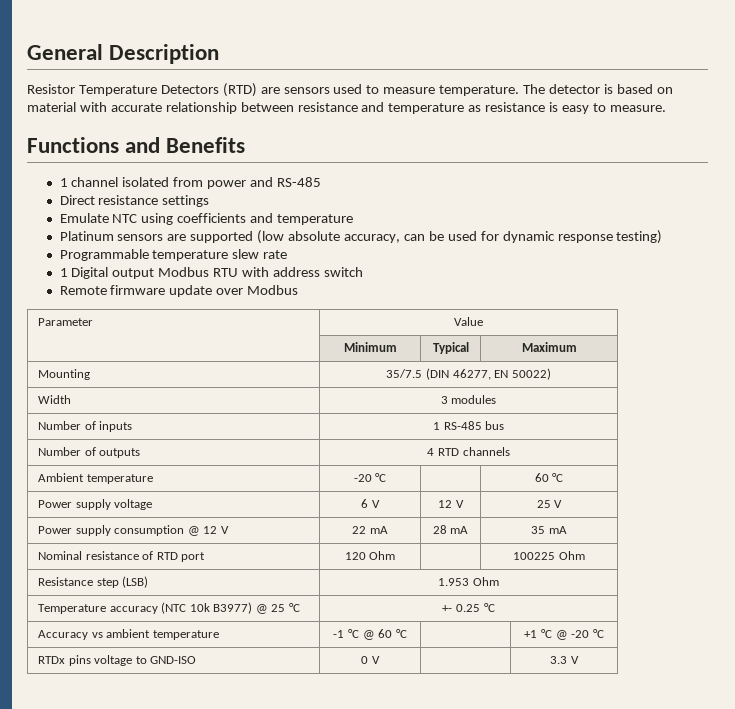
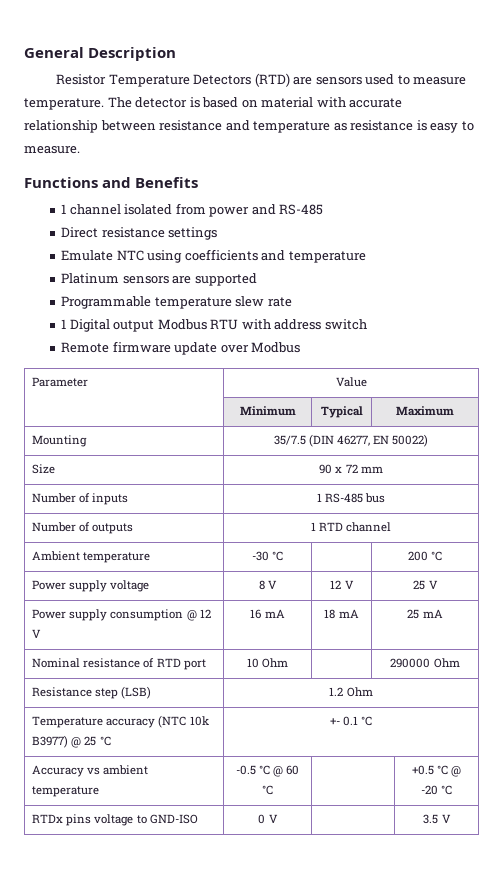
[257,230,663,244] (low absolute accuracy, can be used for dynamic response testing) -> (257, 279) none
[38,395,72,404] [440,395,497,404] Width | 3 modules -> [32,464,56,474] [319,464,383,474] Size | 90 x 72 mm
[427,447,510,456] 4 RTD channels -> [310,522,392,532] 1 RTD channel
[353,473,387,482] [534,473,549,482] -20 °C | | 60 -> [251,551,284,561] [407,551,428,561] -30 °C | | 200
[361,499,369,508] 6 -> [258,580,265,590] 8
[352,526,388,534] [432,525,469,534] [531,526,546,534] 22 mA | 28 mA | 35 -> [250,609,285,619] [324,609,359,619] [407,609,420,619] 16 mA | 18 mA | 25
[344,552,366,560] 120 -> [246,658,259,668] 10
[513,552,556,560] 100225 -> [390,658,431,668] 290000
[438,578,470,586] 1.953 -> [329,687,344,696] 1.2
[456,604,480,612] 0.25 -> [342,716,358,726] 0.1
[333,630,345,638] -1 -> [235,765,256,775] -0.5
[524,630,538,638] +1 -> [411,765,434,775] +0.5
[550,656,568,664] 3.3 -> [423,814,439,824] 3.5

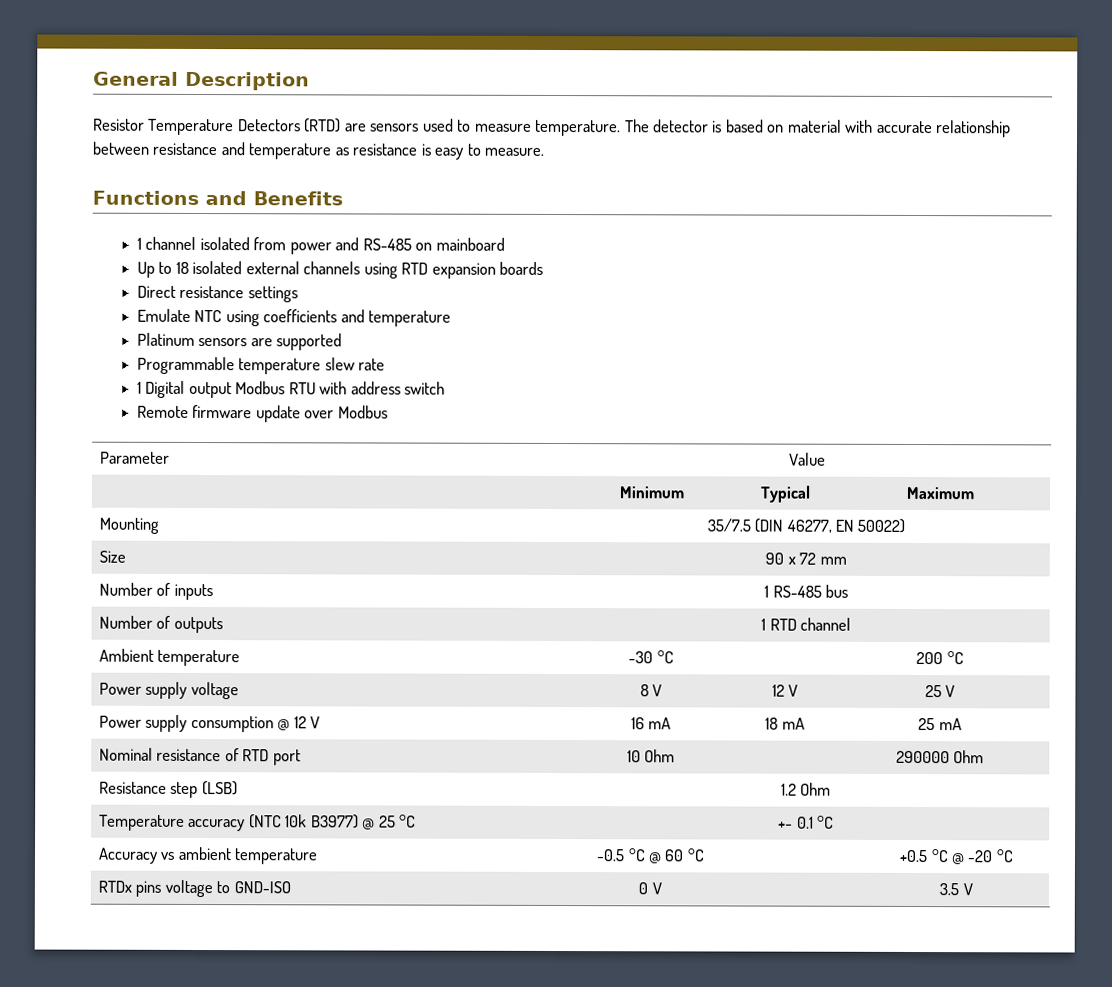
(324, 209) none -> [415,237,505,251] [136,260,543,279] on mainboard // Up to 18 isolated external channels using RTD expansion boards

